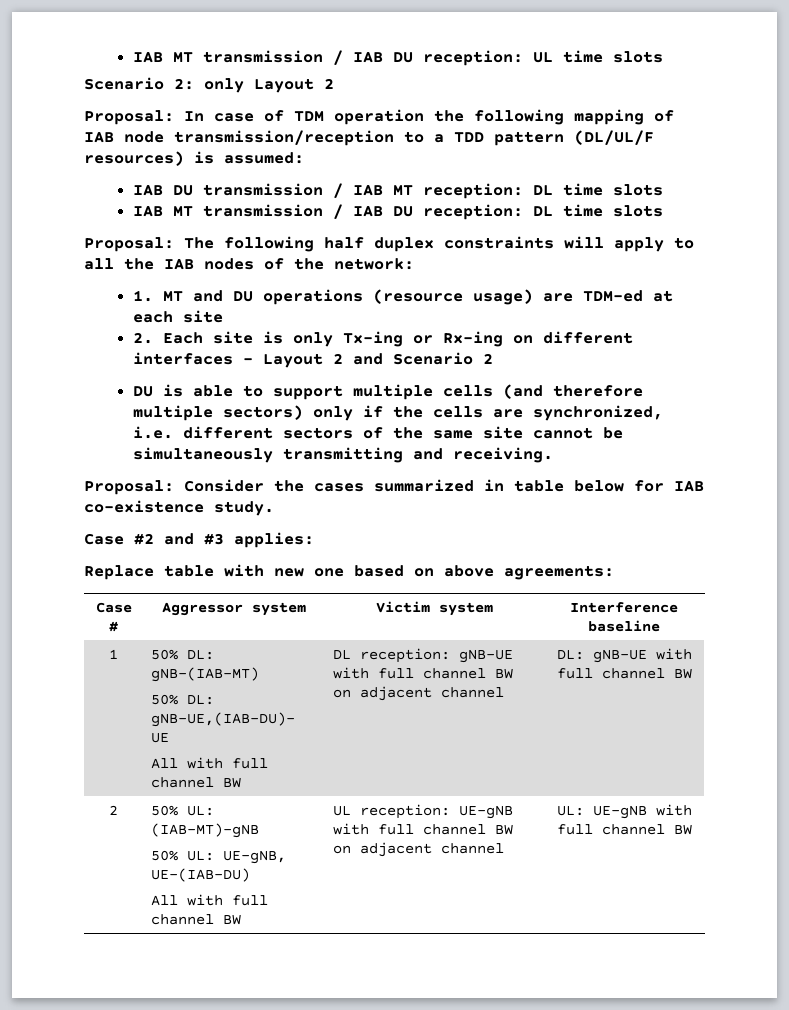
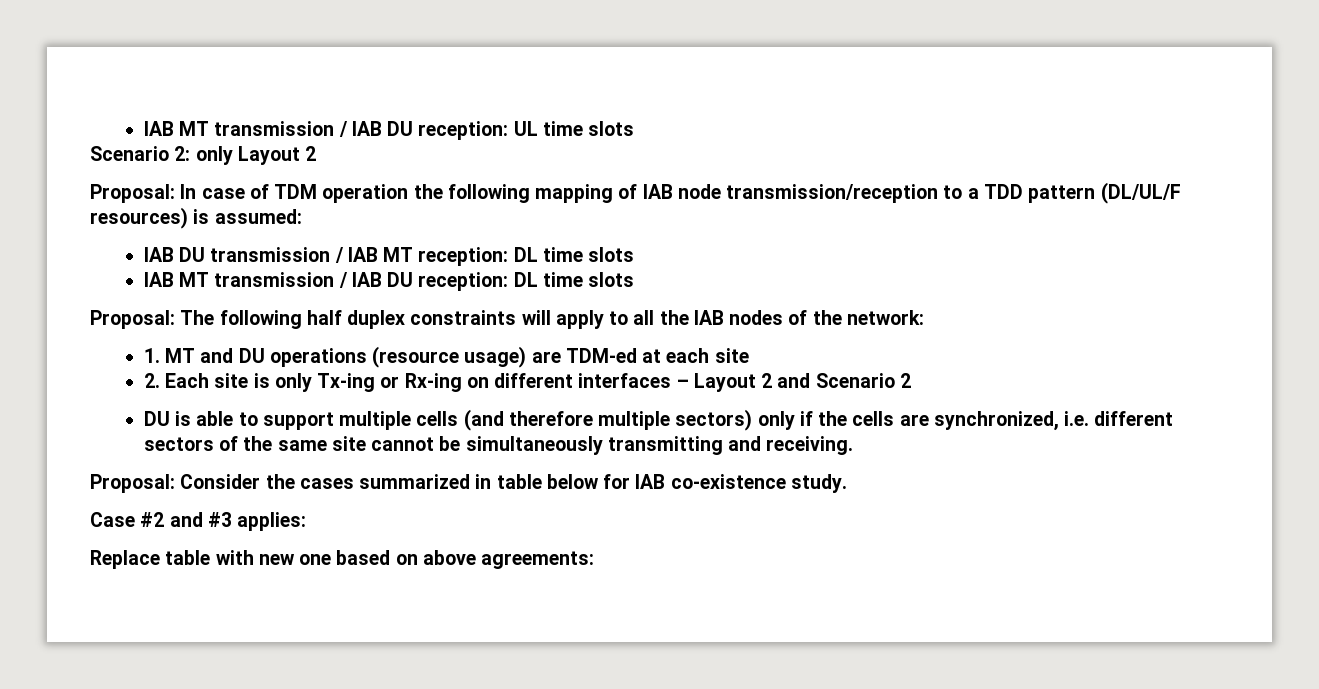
[95,602,132,613] [109,621,118,632] [161,602,306,616] [375,601,493,616] [570,602,678,613] [588,620,660,632] [109,649,118,659] [151,649,215,660] [151,667,260,682] [151,694,215,705] [151,712,296,727] [151,732,170,743] [151,757,269,769] [151,777,242,788] [333,648,514,663] [333,667,514,679] [333,686,505,701] [556,648,692,663] [556,668,692,679] [109,805,118,815] [151,805,215,816] [151,823,260,838] [151,850,287,864] [151,868,251,882] [151,894,269,906] [151,914,242,925] [333,804,514,819] [333,823,514,835] [333,842,505,857] [556,804,692,819] [556,824,692,835] // Case # | Aggressor system | Victim system | Interference baseline // 1 | 50% DL: gNB-(IAB-MT) // 50% DL: gNB-UE,(IAB-DU)- UE // All with full channel BW | DL reception: gNB-UE with full channel BW on adjacent channel | DL: gNB-UE with full channel BW // 2 | 50% UL: (IAB-MT)-gNB // 50% UL: UE-gNB, UE-(IAB-DU) // All with full channel BW | UL reception: UE-gNB with full channel BW on adjacent channel | UL: UE-gNB with full channel BW -> (595, 560) none

